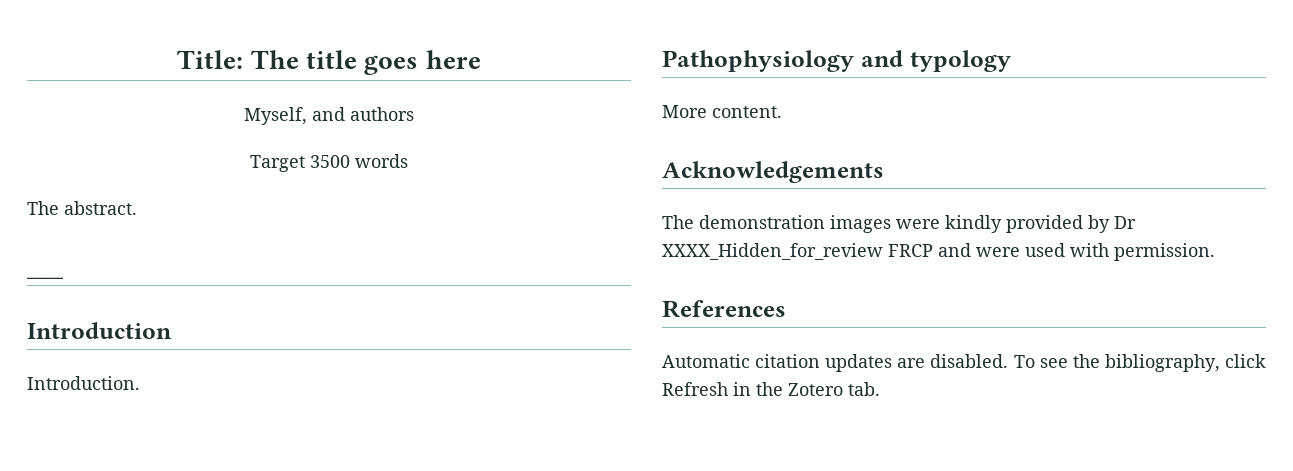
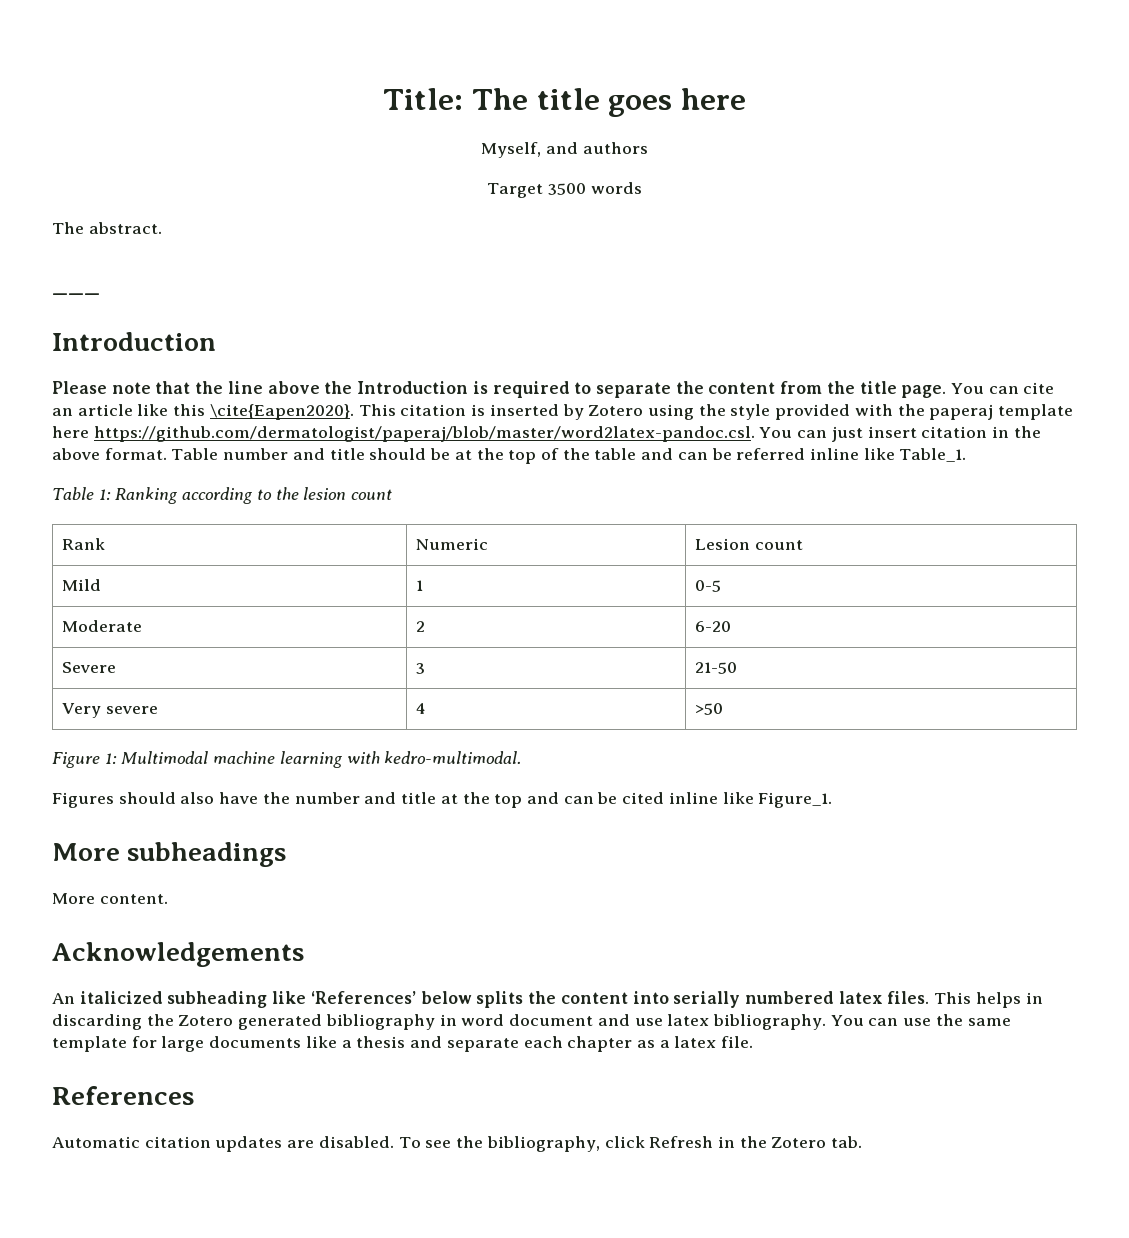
[27,376,140,390] [662,50,1011,72] [662,105,782,118] [662,161,884,183] [662,215,1136,233] [662,243,1215,261] Introduction. // Pathophysiology and typology // More content. // Acknowledgements // The demonstration images were kindly provided by Dr XXXX_Hidden_for_review FRCP and were used with permission. -> [52,381,1055,398] [52,404,1074,420] [52,426,1041,442] [52,448,967,464] [52,487,393,504] [62,538,106,550] [416,538,489,550] [695,538,804,550] [62,579,102,591] [416,580,424,591] [695,580,722,592] [62,620,143,632] [416,621,426,632] [695,621,732,632] [62,662,117,673] [416,663,426,674] [695,662,738,674] [62,703,159,718] [416,703,427,714] [695,703,724,715] [52,751,522,768] [52,792,833,808] [52,842,287,867] [52,893,168,904] [52,942,304,967] [52,991,1043,1008] [52,1014,1011,1030] [52,1036,754,1052] Please note that the line above the Introduction is required to separate the content from the title page. You can cite an article like this \cite{Eapen2020}. This citation is inserted by Zotero using the style provided with the paperaj template here https://github.com/dermatologist/paperaj/blob/master/word2latex-pandoc.csl. You can just insert citation in the above format. Table number and title should be at the top of the table and can be referred inline like Table_1. // Table 1: Ranking according to the lesion count // Rank | Numeric | Lesion count // Mild | 1 | 0-5 // Moderate | 2 | 6-20 // Severe | 3 | 21-50 // Very severe | 4 | >50 // Figure 1: Multimodal machine learning with kedro-multimodal. // Figures should also have the number and title at the top and can be cited inline like Figure_1. // More subheadings // More content. // Acknowledgements // An italicized subheading like ‘References’ below splits the content into serially numbered latex files. This helps in discarding the Zotero generated bibliography in word document and use latex bibliography. You can use the same template for large documents like a thesis and separate each chapter as a latex file.

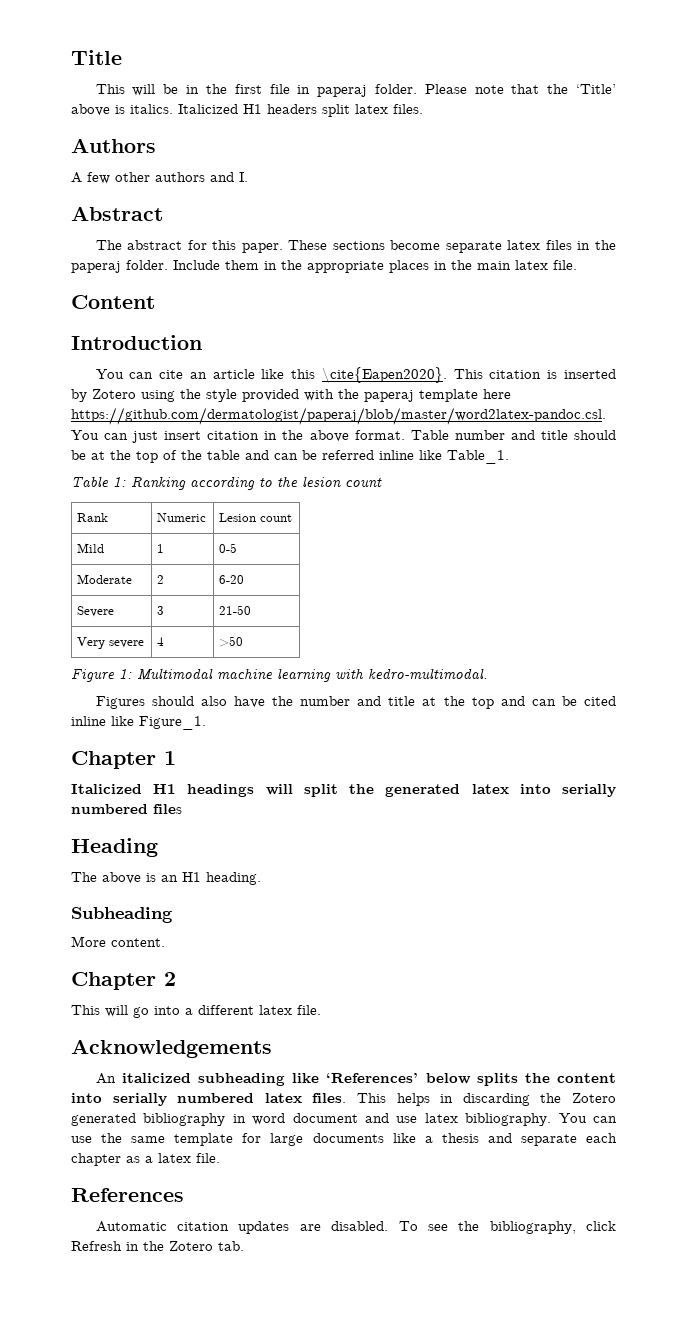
[383,88,746,117] [481,142,648,158] [487,182,642,198] [52,222,162,234] [52,291,100,295] [52,332,216,351] [52,381,947,398] Title: The title goes here // Myself, and authors // Target 3500 words // The abstract. // ___ // Introduction // Please note that the line above the Introduction is required to separate the content from the title page. -> [71,50,122,65] [95,84,616,97] [71,104,423,117] [71,138,156,153] [71,172,248,184] [71,206,163,221] [95,240,616,253] [71,260,577,273] [71,295,155,309] [71,335,202,350] Title // This will be in the first file in paperaj folder. Please note that the ‘Title’ above is italics. Italicized H1 headers split latex files. // Authors // A few other authors and I. // Abstract // The abstract for this paper. These sections become separate latex files in the paperaj folder. Include them in the appropriate places in the main latex file. // Content // Introduction //
[52,842,287,867] [52,893,168,904] More subheadings // More content. -> [71,751,176,769] [71,784,616,797] [71,804,182,814] [71,838,158,857] [71,872,261,885] [71,907,173,923] [71,936,165,947] [71,972,176,990] [71,1005,321,1018] Chapter 1 // Italicized H1 headings will split the generated latex into serially numbered files // Heading // The above is an H1 heading. // Subheading // More content. // Chapter 2 // This will go into a different latex file.

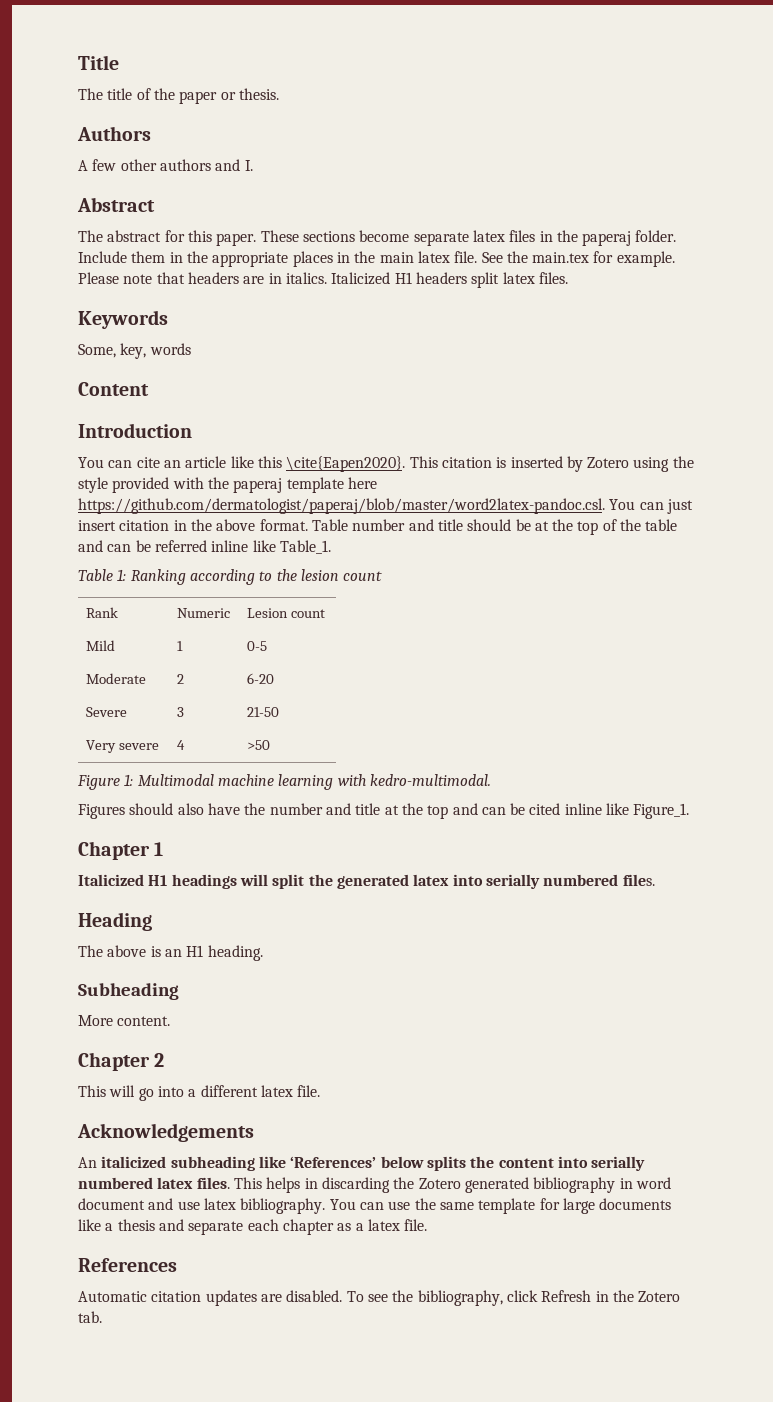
[95,84,616,97] [71,104,423,117] This will be in the first file in paperaj folder. Please note that the ‘Title’ above is italics. Italicized H1 headers split latex files. -> [78,88,279,104] The title of the paper or thesis.
(577, 265) none -> [481,251,675,267] [78,272,568,288] [78,310,168,329] [78,343,191,359] See the main.tex for example. Please note that headers are in italics. Italicized H1 headers split latex files. // Keywords // Some, key, words
[153,804,182,814] files -> [622,874,655,886] files.

